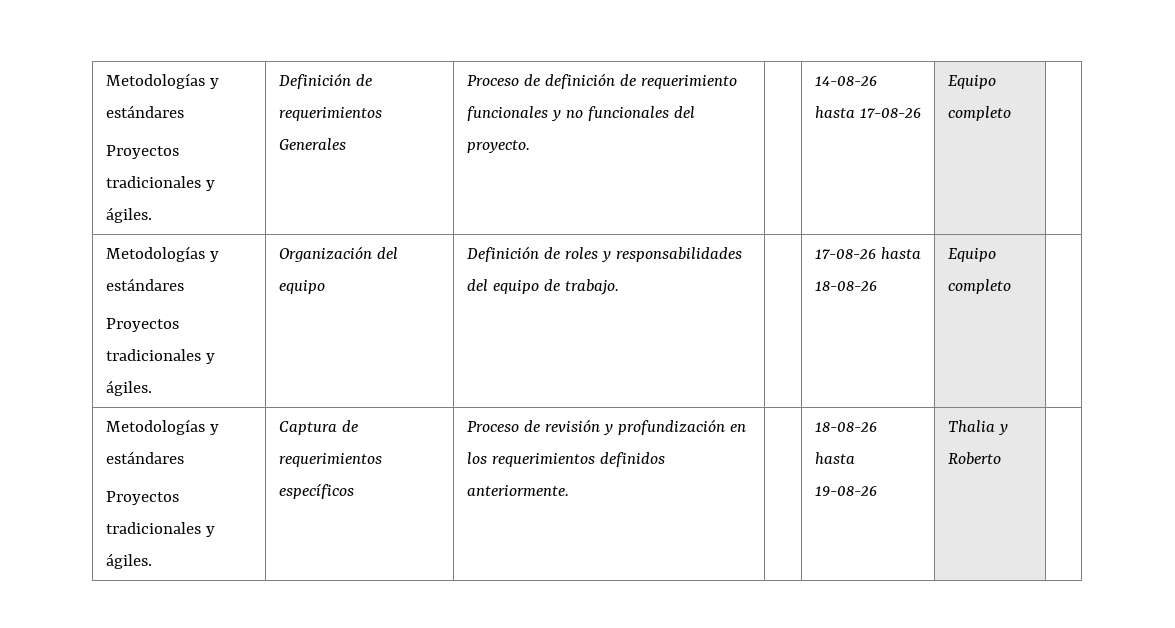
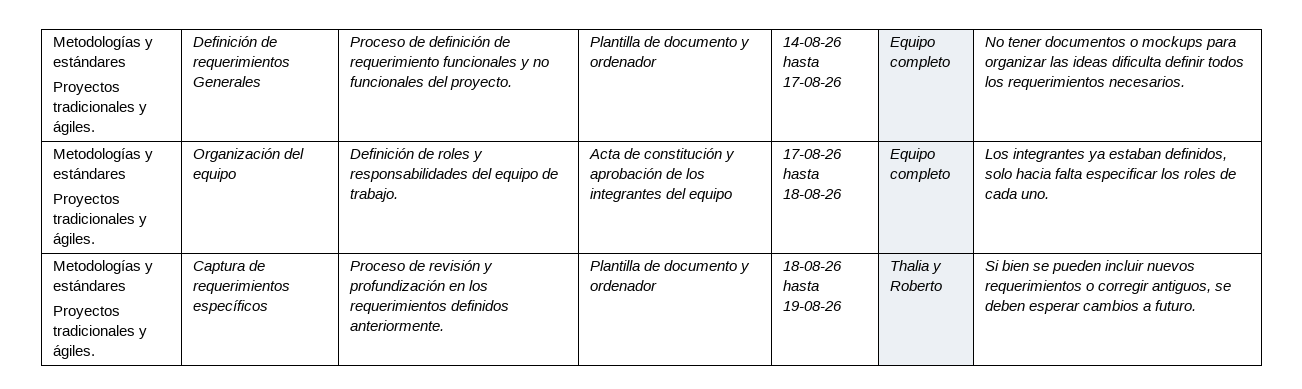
(530, 146) none -> [589,36,750,50] [589,56,657,67] Plantilla de documento y ordenador
(1011, 113) none -> [984,36,1236,50] [984,56,1244,70] [984,76,1185,90] No tener documentos o mockups para organizar las ideas dificulta definir todos los requerimientos necesarios.
(619, 287) none -> [588,148,735,162] [589,168,705,182] [589,188,732,202] Acta de constitución y aprobación de los integrantes del equipo
(1011, 286) none -> [984,148,1227,162] [984,168,1236,182] [984,188,1049,199] Los integrantes ya estaban definidos, solo hacia falta especificar los roles de cada uno.
(569, 490) none -> [589,260,750,274] [589,280,657,291] Plantilla de documento y ordenador
(1001, 458) none -> [984,260,1195,274] [984,280,1231,294] [984,300,1196,314] Si bien se pueden incluir nuevos requerimientos o corregir antiguos, se deben esperar cambios a futuro.

